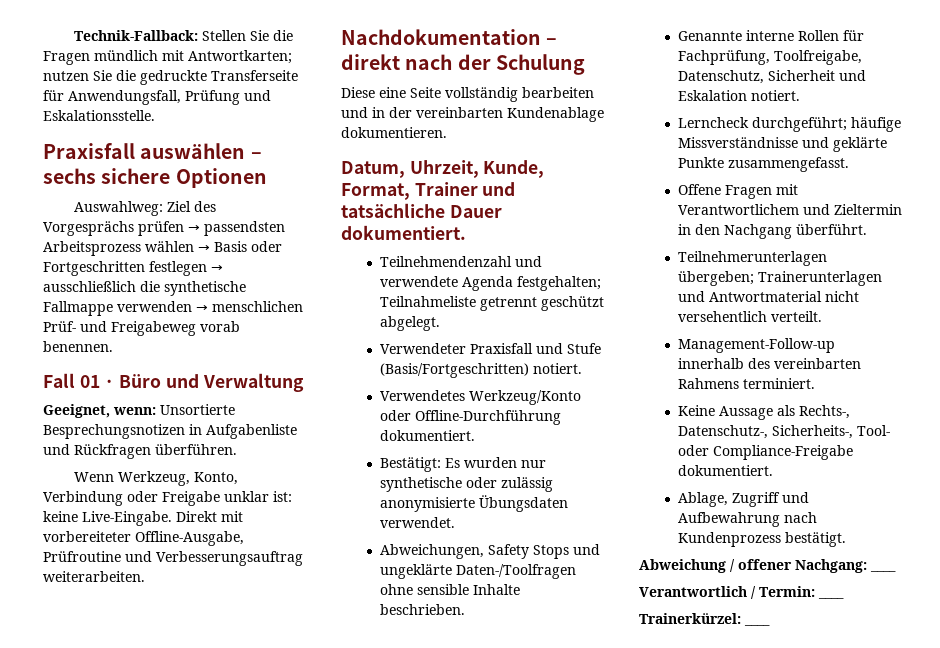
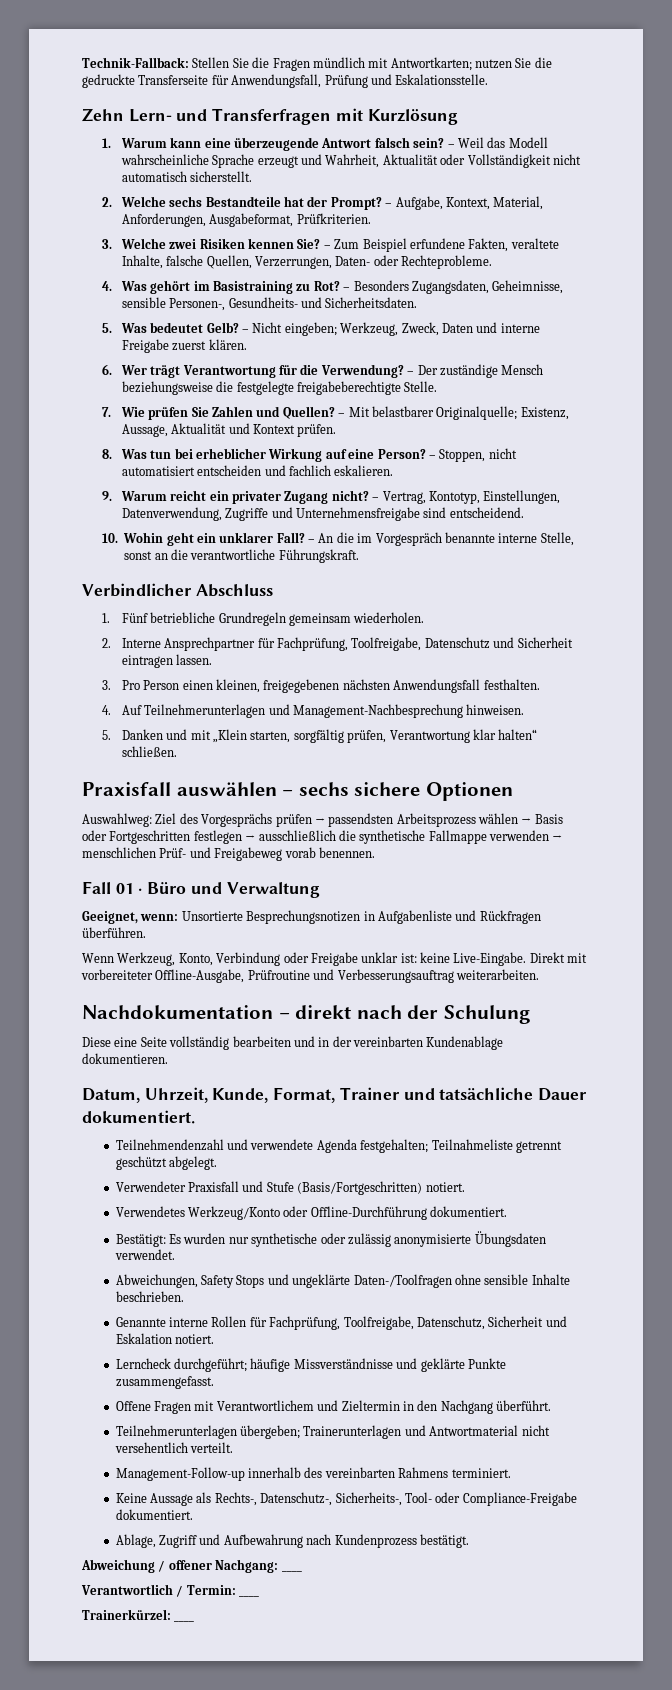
(155, 115) none -> [82,108,458,125] [101,137,548,151] [120,154,581,168] [121,171,253,182] [101,196,544,210] [121,213,371,227] [101,238,559,252] [121,255,493,269] [101,280,564,294] [121,297,418,311] [101,322,540,336] [121,339,247,353] [101,364,544,378] [121,381,438,395] [101,406,569,420] [121,423,337,437] [101,448,517,462] [121,465,394,476] [101,490,561,504] [121,507,524,521] [101,532,574,546] [124,549,359,563] [82,583,273,597] [101,612,425,626] [101,637,573,651] [121,654,213,668] [101,679,540,693] [101,704,525,718] [101,729,538,743] [121,746,177,757] // Zehn Lern- und Transferfragen mit Kurzlösung // 1. Warum kann eine überzeugende Antwort falsch sein? – Weil das Modell wahrscheinliche Sprache erzeugt und Wahrheit, Aktualität oder Vollständigkeit nicht automatisch sicherstellt. // 2. Welche sechs Bestandteile hat der Prompt? – Aufgabe, Kontext, Material, Anforderungen, Ausgabeformat, Prüfkriterien. // 3. Welche zwei Risiken kennen Sie? – Zum Beispiel erfundene Fakten, veraltete Inhalte, falsche Quellen, Verzerrungen, Daten- oder Rechteprobleme. // 4. Was gehört im Basistraining zu Rot? – Besonders Zugangsdaten, Geheimnisse, sensible Personen-, Gesundheits- und Sicherheitsdaten. // 5. Was bedeutet Gelb? – Nicht eingeben; Werkzeug, Zweck, Daten und interne Freigabe zuerst klären. // 6. Wer trägt Verantwortung für die Verwendung? – Der zuständige Mensch beziehungsweise die festgelegte freigabeberechtigte Stelle. // 7. Wie prüfen Sie Zahlen und Quellen? – Mit belastbarer Originalquelle; Existenz, Aussage, Aktualität und Kontext prüfen. // 8. Was tun bei erheblicher Wirkung auf eine Person? – Stoppen, nicht automatisiert entscheiden und fachlich eskalieren. // 9. Warum reicht ein privater Zugang nicht? – Vertrag, Kontotyp, Einstellungen, Datenverwendung, Zugriffe und Unternehmensfreigabe sind entscheidend. // 10. Wohin geht ein unklarer Fall? – An die im Vorgespräch benannte interne Stelle, sonst an die verantwortliche Führungskraft. // Verbindlicher Abschluss // 1. Fünf betriebliche Grundregeln gemeinsam wiederholen. // 2. Interne Ansprechpartner für Fachprüfung, Toolfreigabe, Datenschutz und Sicherheit eintragen lassen. // 3. Pro Person einen kleinen, freigegebenen nächsten Anwendungsfall festhalten. // 4. Auf Teilnehmerunterlagen und Management-Nachbesprechung hinweisen. // 5. Danken und mit „Klein starten, sorgfältig prüfen, Verantwortung klar halten“ schließen.

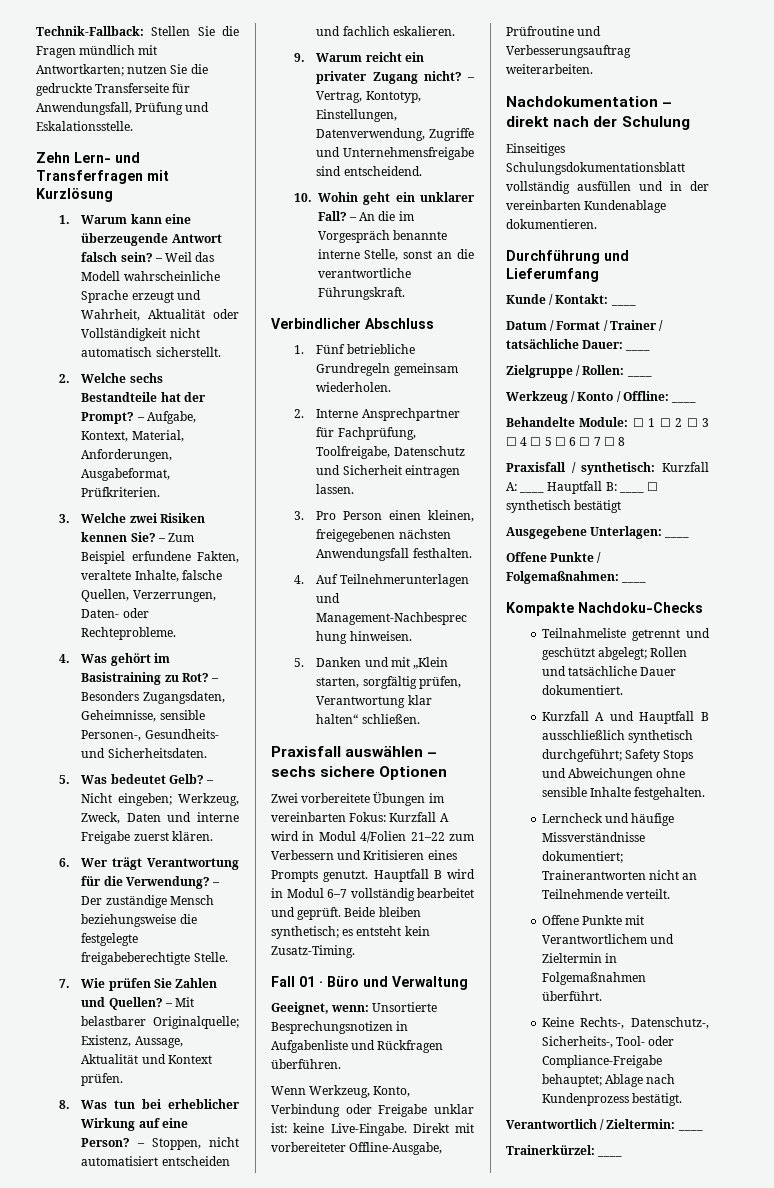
[82,813,563,827] [82,830,563,844] [82,847,375,861] Auswahlweg: Ziel des Vorgesprächs prüfen → passendsten Arbeitsprozess wählen → Basis oder Fortgeschritten festlegen → ausschließlich die synthetische Fallmappe verwenden → menschlichen Prüf- und Freigabeweg vorab benennen. -> [271,792,444,806] [271,812,449,822] [271,831,474,843] [271,850,457,860] [271,869,475,882] [271,888,474,901] [271,907,421,920] [271,926,430,939] [271,945,355,958] Zwei vorbereitete Übungen im vereinbarten Fokus: Kurzfall A wird in Modul 4/Folien 21–22 zum Verbessern und Kritisieren eines Prompts genutzt. Hauptfall B wird in Modul 6–7 vollständig bearbeitet und geprüft. Beide bleiben synthetisch; es entsteht kein Zusatz-Timing.
[82,1036,291,1050] Diese eine Seite vollständig bearbeiten -> [506,143,565,156] [506,162,685,175] [506,181,631,194] Einseitiges Schulungsdokumentationsblatt vollständig ausfüllen
[82,1087,588,1103] [82,1110,195,1124] [115,1139,562,1153] [115,1156,218,1170] [115,1181,465,1195] [115,1206,508,1220] [115,1231,546,1247] [114,1249,175,1260] [115,1274,198,1288] Datum, Uhrzeit, Kunde, Format, Trainer und tatsächliche Dauer dokumentiert. // Teilnehmendenzahl und verwendete Agenda festgehalten; Teilnahmeliste getrennt geschützt abgelegt. // Verwendeter Praxisfall und Stufe (Basis/Fortgeschritten) notiert. // Verwendetes Werkzeug/Konto oder Offline-Durchführung dokumentiert. // Bestätigt: Es wurden nur synthetische oder zulässig anonymisierte Übungsdaten verwendet. // Abweichungen, -> [506,250,629,264] [506,268,599,282] [506,294,609,305] [610,304,636,306] [506,320,664,331] [506,339,624,349] [625,349,651,351] [506,365,625,378] [626,375,652,377] [506,391,669,404] [671,401,697,403] [506,417,709,427] [506,437,626,446] [506,462,709,475] [506,482,517,491] [519,481,617,494] [618,491,644,493] [647,482,659,491] [506,500,622,513] [506,526,690,539] [506,552,602,563] [506,571,647,584] [506,602,703,616] [541,628,710,641] [541,647,688,660] [541,666,677,676] [541,685,623,695] [541,711,709,724] [541,730,694,743] [541,749,622,762] Durchführung und Lieferumfang // Kunde / Kontakt: ____ // Datum / Format / Trainer / tatsächliche Dauer: ____ // Zielgruppe / Rollen: ____ // Werkzeug / Konto / Offline: ____ // Behandelte Module: ☐ 1 ☐ 2 ☐ 3 ☐ 4 ☐ 5 ☐ 6 ☐ 7 ☐ 8 // Praxisfall / synthetisch: Kurzfall A: ____ Hauptfall B: ____ ☐ synthetisch bestätigt // Ausgegebene Unterlagen: ____ // Offene Punkte / Folgemaßnahmen: ____ // Kompakte Nachdoku-Checks // Teilnahmeliste getrennt und geschützt abgelegt; Rollen und tatsächliche Dauer dokumentiert. // Kurzfall A und Hauptfall B ausschließlich synthetisch durchgeführt;
[292,1274,452,1288] ungeklärte Daten-/Toolfragen -> [568,768,654,781] Abweichungen
[115,1291,184,1302] [115,1316,567,1330] [115,1333,215,1344] beschrieben. // Genannte interne Rollen für Fachprüfung, Toolfreigabe, Datenschutz, Sicherheit und Eskalation notiert. -> [634,787,706,800] festgehalten.
[174,1358,248,1372] durchgeführt; -> [605,813,630,823] und
[396,1358,506,1372] [115,1376,214,1389] [115,1401,192,1414] und geklärte Punkte zusammengefasst. // Offene Fragen -> [541,851,623,863] [541,870,698,880] [541,889,671,899] [541,915,623,925] dokumentiert; Trainerantworten nicht an Teilnehmende verteilt. // Offene Punkte
[417,1400,493,1414] den Nachgang -> [541,972,646,985] Folgemaßnahmen
[115,1425,550,1439] [114,1442,234,1453] [115,1467,511,1481] // Teilnehmerunterlagen übergeben; Trainerunterlagen und Antwortmaterial nicht versehentlich verteilt. // Management-Follow-up innerhalb des vereinbarten Rahmens terminiert. -> (602, 996) none
[150,1492,212,1506] Aussage als -> (574, 1022) none
[115,1509,193,1520] [115,1534,469,1548] [81,1559,302,1573] dokumentiert. // Ablage, Zugriff und Aufbewahrung nach Kundenprozess bestätigt. // Abweichung / offener Nachgang: ____ -> [541,1074,676,1087] [541,1093,683,1106] behauptet; Ablage nach Kundenprozess bestätigt.
[186,1585,236,1595] Termin: -> [606,1119,676,1129] Zieltermin:

